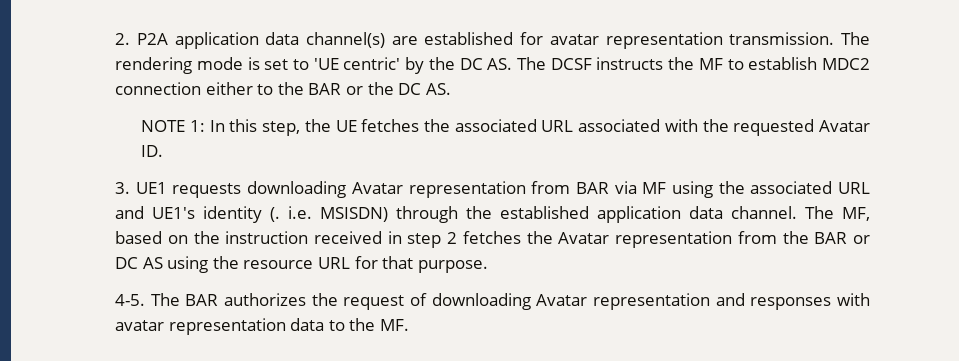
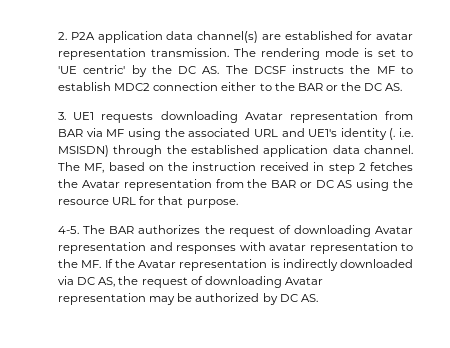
[141,119,870,136] [141,145,164,157] // NOTE 1: In this step, the UE fetches the associated URL associated with the requested Avatar ID. -> (403, 87) none
[290,318,325,331] data -> (398, 248) none
(410, 325) none -> [104,259,413,271] [58,276,323,288] [58,293,318,305] If the Avatar representation is indirectly downloaded via DC AS, the request of downloading Avatar representation may be authorized by DC AS.

